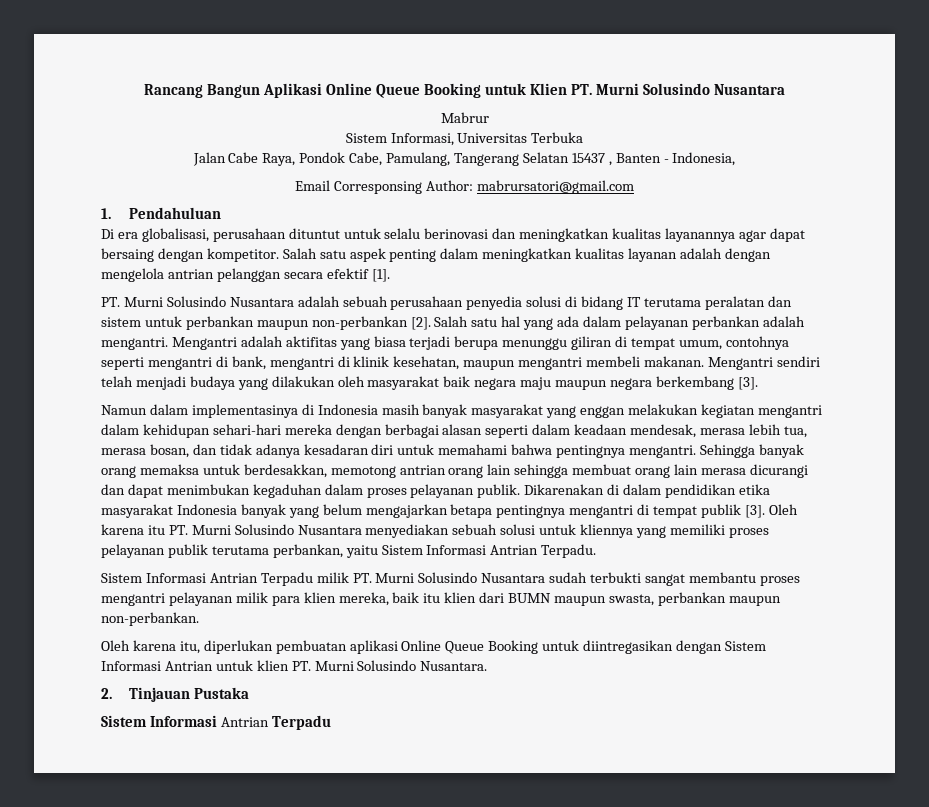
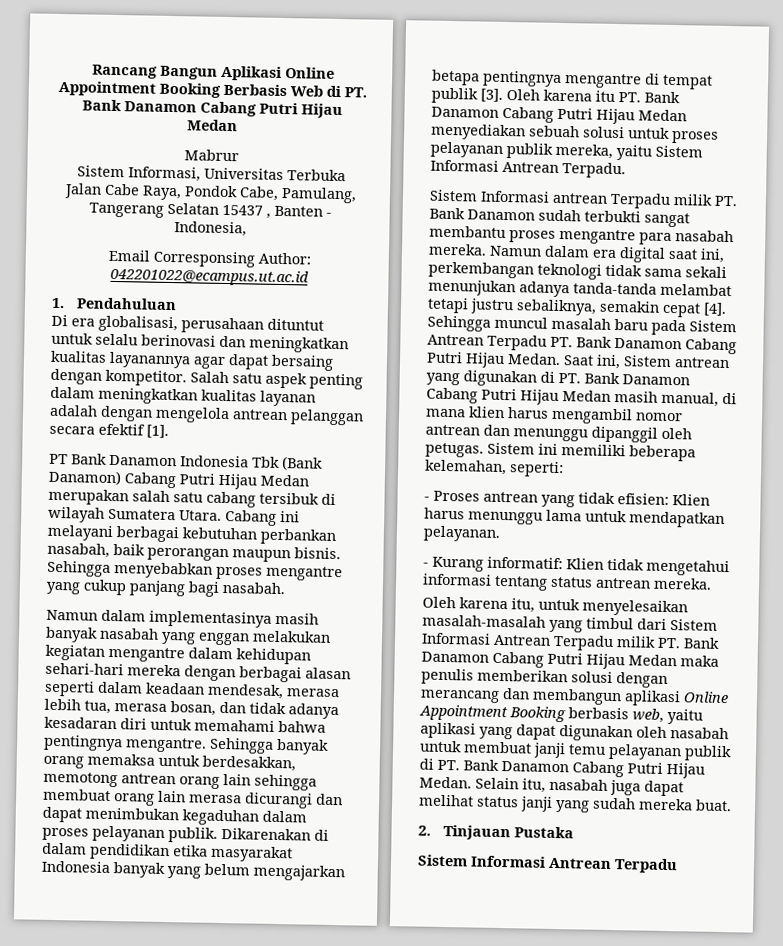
[376,83,785,98] Queue Booking untuk Klien PT. Murni Solusindo Nusantara -> [57,80,367,98] [81,99,343,119] [186,119,238,132] Appointment Booking Berbasis Web di PT. Bank Danamon Cabang Putri Hijau Medan
[476,180,634,194] mabrursatori@gmail.com -> [110,267,309,287] 042201022@ecampus.ut.ac.id
[167,269,214,279] antrian -> [232,409,288,421] antrean
[101,296,792,310] [101,316,805,330] [101,336,789,350] [101,356,820,370] [101,376,758,390] PT. Murni Solusindo Nusantara adalah sebuah perusahaan penyedia solusi di bidang IT terutama peralatan dan sistem untuk perbankan maupun non-perbankan [2]. Salah satu hal yang ada dalam pelayanan perbankan adalah mengantri. Mengantri adalah aktifitas yang biasa terjadi berupa menunggu giliran di tempat umum, contohnya seperti mengantri di bank, mengantri di klinik kesehatan, maupun mengantri membeli makanan. Mengantri sendiri telah menjadi budaya yang dilakukan oleh masyarakat baik negara maju maupun negara berkembang [3]. -> [49,453,323,471] [48,469,309,490] [48,488,336,508] [48,506,300,526] [47,524,336,546] [47,542,341,563] [47,560,343,582] [46,579,286,597] PT Bank Danamon Indonesia Tbk (Bank Danamon) Cabang Putri Hijau Medan merupakan salah satu cabang tersibuk di wilayah Sumatera Utara. Cabang ini melayani berbagai kebutuhan perbankan nasabah, baik perorangan maupun bisnis. Sehingga menyebabkan proses mengantre yang cukup panjang bagi nasabah.
[301,404,378,415] di Indonesia -> (272, 619) none
[471,404,544,418] masyarakat -> [99,627,159,640] nasabah
[757,405,822,418] mengantri -> [108,646,185,663] mengantre
[629,445,697,458] mengantri. -> [125,737,207,753] mengantre.
[399,465,446,475] antrian -> [121,773,176,785] antrean
[569,505,634,518] mengantri -> [564,73,642,89] mengantre
[191,524,362,535] Murni Solusindo Nusantara -> [644,91,680,104] [431,106,687,125] Bank Danamon Cabang Putri Hijau Medan
[580,524,725,538] kliennya yang memiliki -> (670, 133) none
[211,544,343,558] terutama perbankan, -> [555,143,613,159] mereka,
[490,545,539,555] Antrian -> [502,161,559,173] Antrean
[209,572,546,586] Antrian Terpadu milik PT. Murni Solusindo Nusantara -> [552,192,738,209] [429,207,535,221] antrean Terpadu milik PT. Bank Danamon
[101,592,781,606] [101,612,199,626] [101,640,766,654] [101,660,488,671] mengantri pelayanan milik para klien mereka, baik itu klien dari BUMN maupun swasta, perbankan maupun non-perbankan. // Oleh karena itu, diperlukan pembuatan aplikasi Online Queue Booking untuk diintregasikan dengan Sistem Informasi Antrian untuk klien PT. Murni Solusindo Nusantara. -> [559,228,734,245] [428,243,725,263] [428,261,727,280] [428,279,732,298] [427,297,727,318] [427,315,737,336] [427,334,737,355] [426,351,730,370] [426,370,690,387] [426,387,737,407] [426,406,683,425] [425,424,692,443] [425,442,696,462] [424,459,564,478] [424,490,710,508] [424,507,725,528] [423,525,501,542] [423,556,730,577] [422,573,712,591] [422,596,688,617] [422,614,718,633] [421,632,720,652] [421,651,719,670] [421,668,668,688] [420,688,729,707] [419,704,703,725] [420,722,729,742] [419,740,732,762] [419,758,705,779] [419,776,684,797] [419,794,732,813] mengantre para nasabah mereka. Namun dalam era digital saat ini, perkembangan teknologi tidak sama sekali menunjukan adanya tanda-tanda melambat tetapi justru sebaliknya, semakin cepat [4]. Sehingga muncul masalah baru pada Sistem Antrean Terpadu PT. Bank Danamon Cabang Putri Hijau Medan. Saat ini, Sistem antrean yang digunakan di PT. Bank Danamon Cabang Putri Hijau Medan masih manual, di mana klien harus mengambil nomor antrean dan menunggu dipanggil oleh petugas. Sistem ini memiliki beberapa kelemahan, seperti: // - Proses antrean yang tidak efisien: Klien harus menunggu lama untuk mendapatkan pelayanan. // - Kurang informatif: Klien tidak mengetahui informasi tentang status antrean mereka. // Oleh karena itu, untuk menyelesaikan masalah-masalah yang timbul dari Sistem Informasi Antrean Terpadu milik PT. Bank Danamon Cabang Putri Hijau Medan maka penulis memberikan solusi dengan merancang dan membangun aplikasi Online Appointment Booking berbasis web, yaitu aplikasi yang dapat digunakan oleh nasabah untuk membuat janji temu pelayanan publik di PT. Bank Danamon Cabang Putri Hijau Medan. Selain itu, nasabah juga dapat melihat status janji yang sudah mereka buat.
[220,717,269,727] Antrian -> [548,857,612,870] Antrean

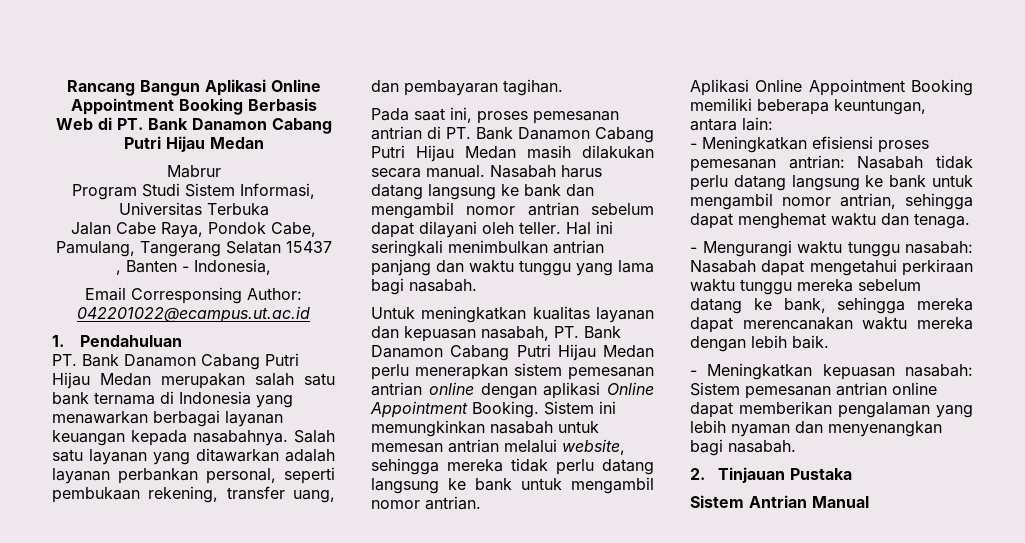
(239, 155) none -> [72,183,180,200] Program Studi
[51,314,324,334] [51,332,349,354] [50,350,334,371] [50,368,363,390] [50,386,316,407] [49,404,364,426] [49,423,169,438] [49,453,323,471] [48,469,121,486] Di era globalisasi, perusahaan dituntut untuk selalu berinovasi dan meningkatkan kualitas layanannya agar dapat bersaing dengan kompetitor. Salah satu aspek penting dalam meningkatkan kualitas layanan adalah dengan mengelola antrean pelanggan secara efektif [1]. // PT Bank Danamon Indonesia Tbk (Bank Danamon) -> [52,354,196,367] PT. Bank Danamon
[206,491,336,508] [48,506,300,526] [47,524,336,546] [47,542,341,563] [47,560,343,582] [46,579,286,597] [46,609,319,628] [45,626,331,646] [45,644,311,665] [45,662,351,683] [44,680,340,700] [44,698,339,720] [44,716,326,733] [43,734,329,755] [43,753,296,772] [43,771,317,791] [43,788,343,809] [42,806,307,826] [42,825,329,843] [42,842,293,863] [41,860,345,882] [431,69,713,90] [431,87,680,104] [431,106,687,125] [431,123,719,144] [430,141,703,161] [430,159,626,179] [429,189,738,209] [429,207,690,228] [429,225,734,245] [428,243,725,263] [428,261,727,280] [428,279,732,298] [427,297,727,318] [427,315,737,336] [427,334,737,355] [426,351,730,370] [426,370,537,387] cabang tersibuk di wilayah Sumatera Utara. Cabang ini melayani berbagai kebutuhan perbankan nasabah, baik perorangan maupun bisnis. Sehingga menyebabkan proses mengantre yang cukup panjang bagi nasabah. // Namun dalam implementasinya masih banyak nasabah yang enggan melakukan kegiatan mengantre dalam kehidupan sehari-hari mereka dengan berbagai alasan seperti dalam keadaan mendesak, merasa lebih tua, merasa bosan, dan tidak adanya kesadaran diri untuk memahami bahwa pentingnya mengantre. Sehingga banyak orang memaksa untuk berdesakkan, memotong antrean orang lain sehingga membuat orang lain merasa dicurangi dan dapat menimbukan kegaduhan dalam proses pelayanan publik. Dikarenakan di dalam pendidikan etika masyarakat Indonesia banyak yang belum mengajarkan betapa pentingnya mengantre di tempat publik [3]. Oleh karena itu PT. Bank Danamon Cabang Putri Hijau Medan menyediakan sebuah solusi untuk proses pelayanan publik mereka, yaitu Sistem Informasi Antrean Terpadu. // Sistem Informasi antrean Terpadu milik PT. Bank Danamon sudah terbukti sangat membantu proses mengantre para nasabah mereka. Namun dalam era digital saat ini, perkembangan teknologi tidak sama sekali menunjukan adanya tanda-tanda melambat tetapi justru sebaliknya, semakin cepat [4]. Sehingga muncul masalah baru pada Sistem Antrean Terpadu PT. Bank Danamon Cabang Putri Hijau Medan. Saat ini, Sistem antrean yang digunakan -> [52,391,293,408] [52,410,283,427] [52,430,335,446] [52,448,335,465] [52,467,335,484] [52,486,335,503] [371,79,563,96] [371,107,619,124] [371,126,422,140] bank ternama di Indonesia yang menawarkan berbagai layanan keuangan kepada nasabahnya. Salah satu layanan yang ditawarkan adalah layanan perbankan personal, seperti pembukaan rekening, transfer uang, dan pembayaran tagihan. // Pada saat ini, proses pemesanan antrian
[661,391,737,407] [426,406,683,425] [425,424,692,443] [425,442,696,462] [424,459,564,478] [424,490,710,508] [424,507,725,528] [423,525,501,542] [423,556,730,577] [422,573,712,591] [422,596,688,617] [422,614,718,633] [421,632,720,652] [421,651,719,670] [421,668,668,688] [420,688,729,707] [419,704,703,725] [420,722,729,742] [419,740,732,762] [419,758,705,779] [419,776,684,797] [419,794,732,813] manual, di mana klien harus mengambil nomor antrean dan menunggu dipanggil oleh petugas. Sistem ini memiliki beberapa kelemahan, seperti: // - Proses antrean yang tidak efisien: Klien harus menunggu lama untuk mendapatkan pelayanan. // - Kurang informatif: Klien tidak mengetahui informasi tentang status antrean mereka. // Oleh karena itu, untuk menyelesaikan masalah-masalah yang timbul dari Sistem Informasi Antrean Terpadu milik PT. Bank Danamon Cabang Putri Hijau Medan maka penulis memberikan solusi dengan merancang dan membangun aplikasi Online Appointment Booking berbasis web, yaitu aplikasi yang dapat digunakan oleh nasabah untuk membuat janji temu pelayanan publik di PT. Bank Danamon Cabang Putri Hijau Medan. Selain itu, nasabah juga dapat melihat status janji yang sudah mereka buat. -> [582,145,654,159] [371,165,602,178] [371,184,594,200] [371,202,654,219] [371,221,613,238] [371,240,604,257] [371,259,654,276] [371,278,477,295] [371,306,654,323] [371,326,621,342] [371,344,654,361] [371,363,654,380] [371,382,654,399] [370,401,616,418] [371,420,599,437] [371,439,625,455] [371,458,654,475] [371,477,654,494] [371,496,481,510] [690,79,973,96] [690,98,926,115] [690,117,773,131] [690,136,929,153] [690,155,973,172] [690,175,973,191] [690,193,973,210] [690,213,970,229] [690,240,973,257] [690,259,973,276] [690,279,921,295] [690,297,973,314] [690,317,973,333] [690,335,829,352] [690,363,973,380] [690,382,937,399] [690,401,973,418] [690,420,942,437] [690,439,796,456] dilakukan secara manual. Nasabah harus datang langsung ke bank dan mengambil nomor antrian sebelum dapat dilayani oleh teller. Hal ini seringkali menimbulkan antrian panjang dan waktu tunggu yang lama bagi nasabah. // Untuk meningkatkan kualitas layanan dan kepuasan nasabah, PT. Bank Danamon Cabang Putri Hijau Medan perlu menerapkan sistem pemesanan antrian online dengan aplikasi Online Appointment Booking. Sistem ini memungkinkan nasabah untuk memesan antrian melalui website, sehingga mereka tidak perlu datang langsung ke bank untuk mengambil nomor antrian. // Aplikasi Online Appointment Booking memiliki beberapa keuntungan, antara lain: // - Meningkatkan efisiensi proses pemesanan antrian: Nasabah tidak perlu datang langsung ke bank untuk mengambil nomor antrian, sehingga dapat menghemat waktu dan tenaga. // - Mengurangi waktu tunggu nasabah: Nasabah dapat mengetahui perkiraan waktu tunggu mereka sebelum datang ke bank, sehingga mereka dapat merencanakan waktu mereka dengan lebih baik. // - Meningkatkan kepuasan nasabah: Sistem pemesanan antrian online dapat memberikan pengalaman yang lebih nyaman dan menyenangkan bagi nasabah.
[470,855,678,874] Informasi Antrean Terpadu -> [749,495,869,508] Antrian Manual

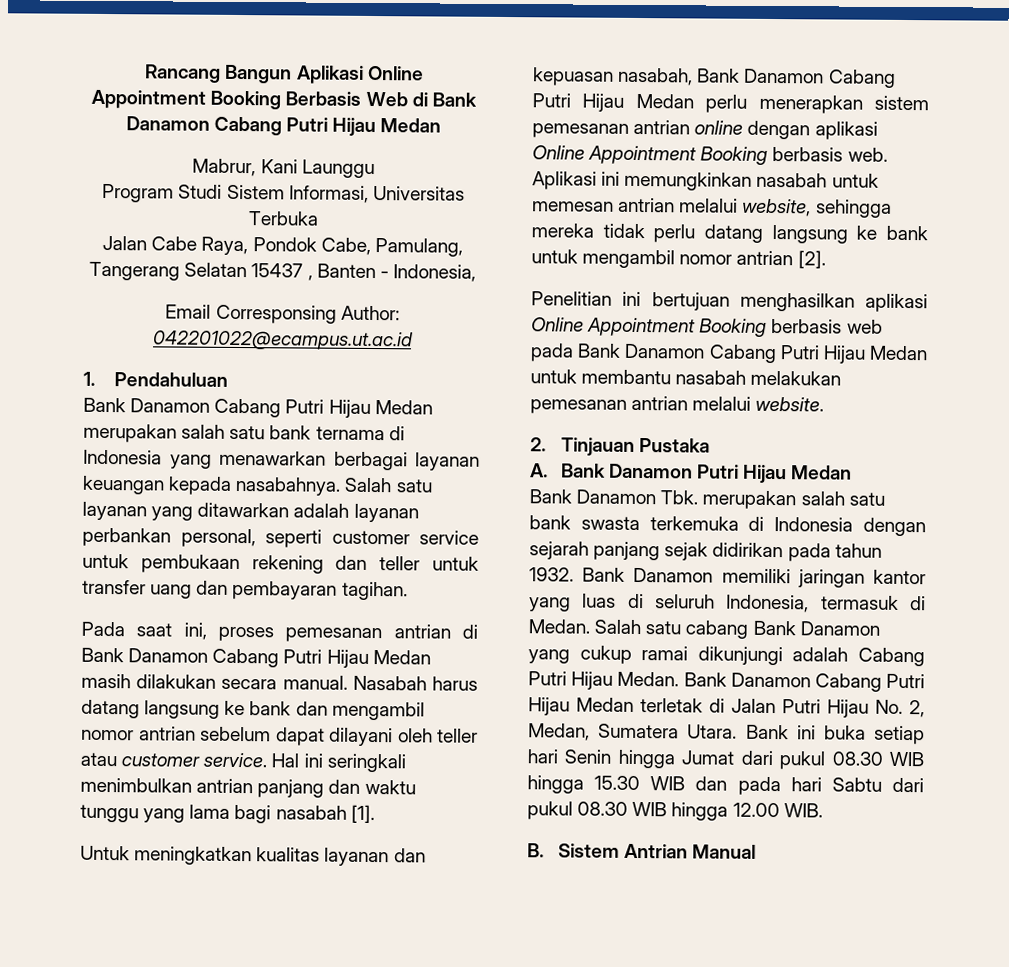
[116,118,143,130] PT. -> (428, 99) none
[166,165,221,178] Mabrur -> [192,158,375,179] Mabrur, Kani Launggu
[52,354,77,366] PT. -> (228, 379) none
[52,486,335,503] pembukaan rekening, transfer uang, -> [331,530,479,545] [82,553,480,574] [82,579,193,599] customer service untuk pembukaan rekening dan teller untuk transfer uang
[446,127,471,139] PT. -> (478, 631) none
[519,222,561,234] teller. -> [437,728,478,743] [80,752,268,768] teller atau customer service.
[409,279,477,292] nasabah. -> [275,804,375,824] nasabah [1].
[554,326,579,338] PT. -> (694, 76) none
[472,401,594,418] Booking. Sistem -> [700,146,888,165] [532,171,597,190] Booking berbasis web. Aplikasi
[425,496,481,510] [690,79,973,96] [690,98,926,115] [690,117,773,131] [690,136,929,153] [690,155,973,172] [690,175,973,191] [690,193,973,210] [690,213,970,229] [690,240,973,257] [690,259,973,276] [690,279,921,295] [690,297,973,314] [690,317,973,333] [690,335,829,352] [690,363,973,380] [690,382,937,399] [690,401,973,418] [690,420,942,437] [690,439,796,456] [690,467,852,483] antrian. // Aplikasi Online Appointment Booking memiliki beberapa keuntungan, antara lain: // - Meningkatkan efisiensi proses pemesanan antrian: Nasabah tidak perlu datang langsung ke bank untuk mengambil nomor antrian, sehingga dapat menghemat waktu dan tenaga. // - Mengurangi waktu tunggu nasabah: Nasabah dapat mengetahui perkiraan waktu tunggu mereka sebelum datang ke bank, sehingga mereka dapat merencanakan waktu mereka dengan lebih baik. // - Meningkatkan kepuasan nasabah: Sistem pemesanan antrian online dapat memberikan pengalaman yang lebih nyaman dan menyenangkan bagi nasabah. // 2. Tinjauan Pustaka // -> [736,250,826,269] [531,291,928,313] [531,317,883,337] [530,343,929,364] [530,369,842,386] [530,395,825,414] [530,437,710,456] [530,463,853,484] [529,489,885,510] [529,515,926,537] [529,541,882,562] [529,567,926,588] [529,593,926,613] [528,619,880,639] [528,645,925,667] [528,671,926,692] [528,697,925,718] [528,723,925,745] [527,749,924,770] [527,775,924,796] [527,801,823,821] [527,843,544,858] antrian [2]. // Penelitian ini bertujuan menghasilkan aplikasi Online Appointment Booking berbasis web pada Bank Danamon Cabang Putri Hijau Medan untuk membantu nasabah melakukan pemesanan antrian melalui website. // 2. Tinjauan Pustaka // A. Bank Danamon Putri Hijau Medan // Bank Danamon Tbk. merupakan salah satu bank swasta terkemuka di Indonesia dengan sejarah panjang sejak didirikan pada tahun 1932. Bank Danamon memiliki jaringan kantor yang luas di seluruh Indonesia, termasuk di Medan. Salah satu cabang Bank Danamon yang cukup ramai dikunjungi adalah Cabang Putri Hijau Medan. Bank Danamon Cabang Putri Hijau Medan terletak di Jalan Putri Hijau No. 2, Medan, Sumatera Utara. Bank ini buka setiap hari Senin hingga Jumat dari pukul 08.30 WIB hingga 15.30 WIB dan pada hari Sabtu dari pukul 08.30 WIB hingga 12.00 WIB. // B.

